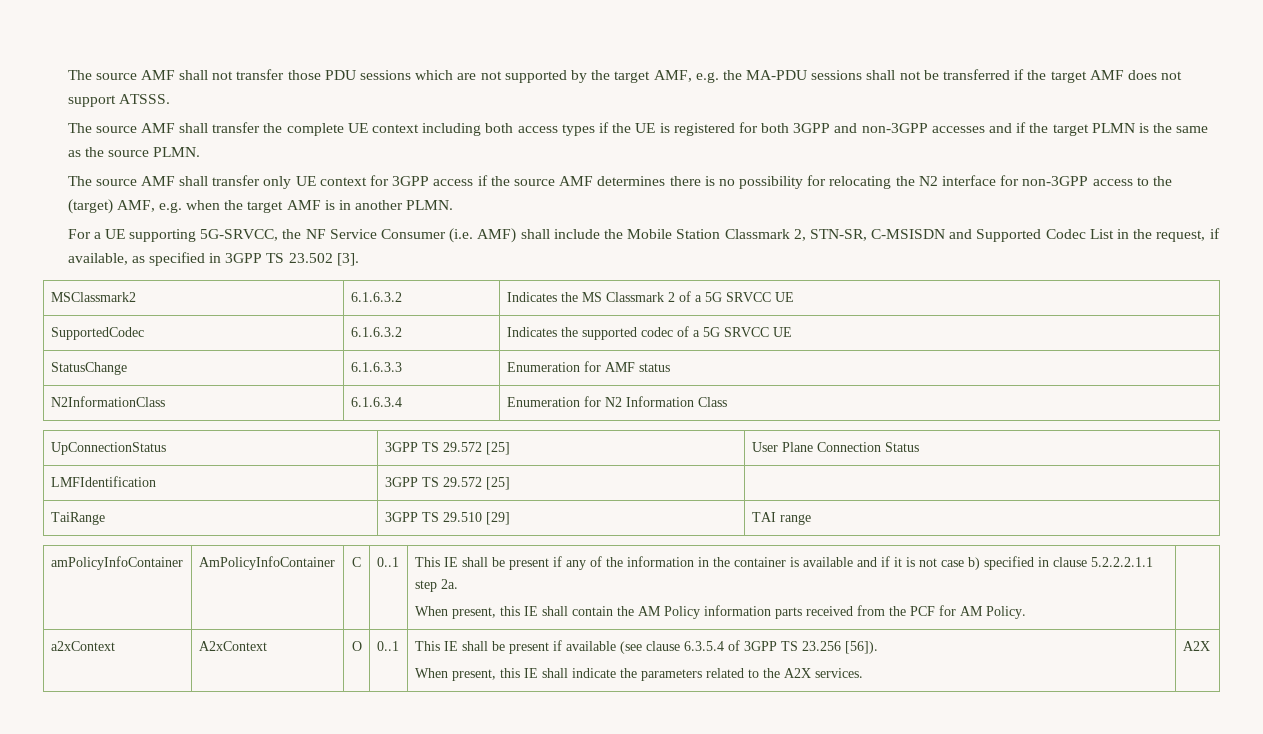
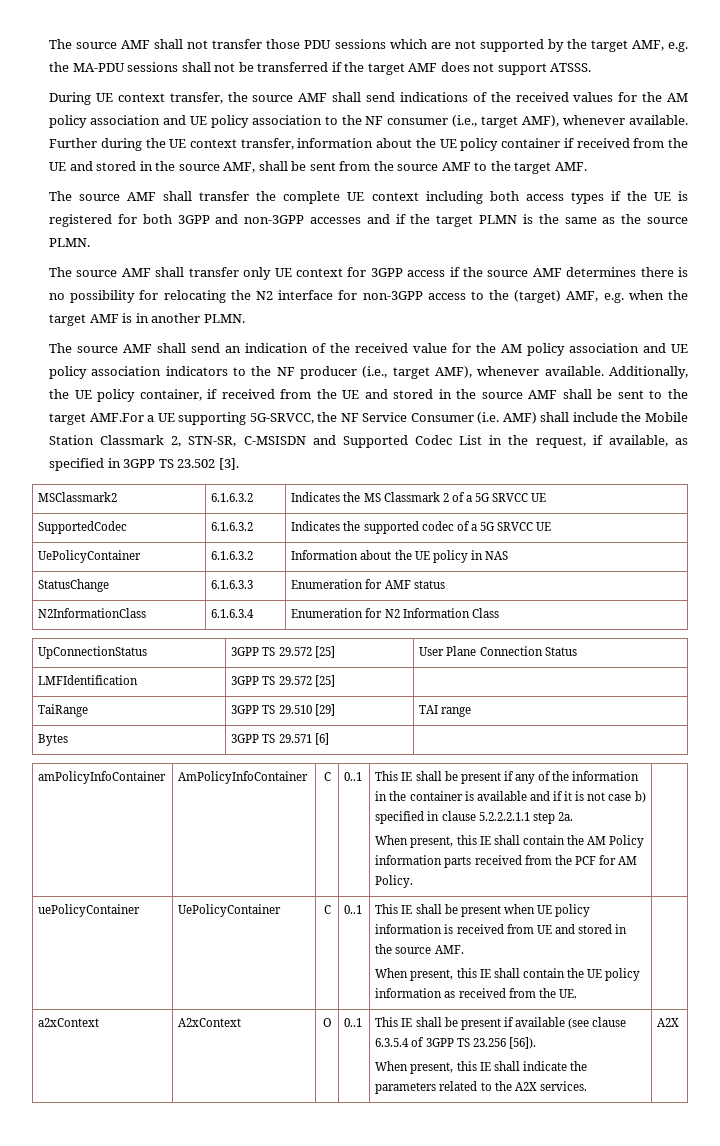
(170, 99) none -> [49,92,689,105] [49,115,688,128] [49,138,689,151] [49,161,587,174] // During UE context transfer, the source AMF shall send indications of the received values for the AM policy association and UE policy association to the NF consumer (i.e., target AMF), whenever available. Further during the UE context transfer, information about the UE policy container if received from the UE and stored in the source AMF, shall be sent from the source AMF to the target AMF.
[67,229,91,239] For -> [49,343,689,356] [49,366,689,379] [49,389,688,402] [49,413,144,425] The source AMF shall send an indication of the received value for the AM policy association and UE policy association indicators to the NF producer (i.e., target AMF), whenever available. Additionally, the UE policy container, if received from the UE and stored in the source AMF shall be sent to the target AMF.For
(792, 332) none -> [38,550,142,563] [211,551,254,560] [291,550,509,563] // UePolicyContainer | 6.1.6.3.2 | Information about the UE policy in NAS
(811, 519) none -> [38,734,69,746] [231,733,329,745] // Bytes | 3GPP TS 29.571 [6] |
(1026, 612) none -> [38,904,141,917] [178,904,282,917] [323,905,331,914] [344,905,363,914] [375,904,591,917] [375,924,628,934] [375,944,464,954] [375,968,641,981] [375,988,577,998] // uePolicyContainer | UePolicyContainer | C | 0..1 | This IE shall be present when UE policy information is received from UE and stored in the source AMF. // When present, this IE shall contain the UE policy information as received from the UE. |

